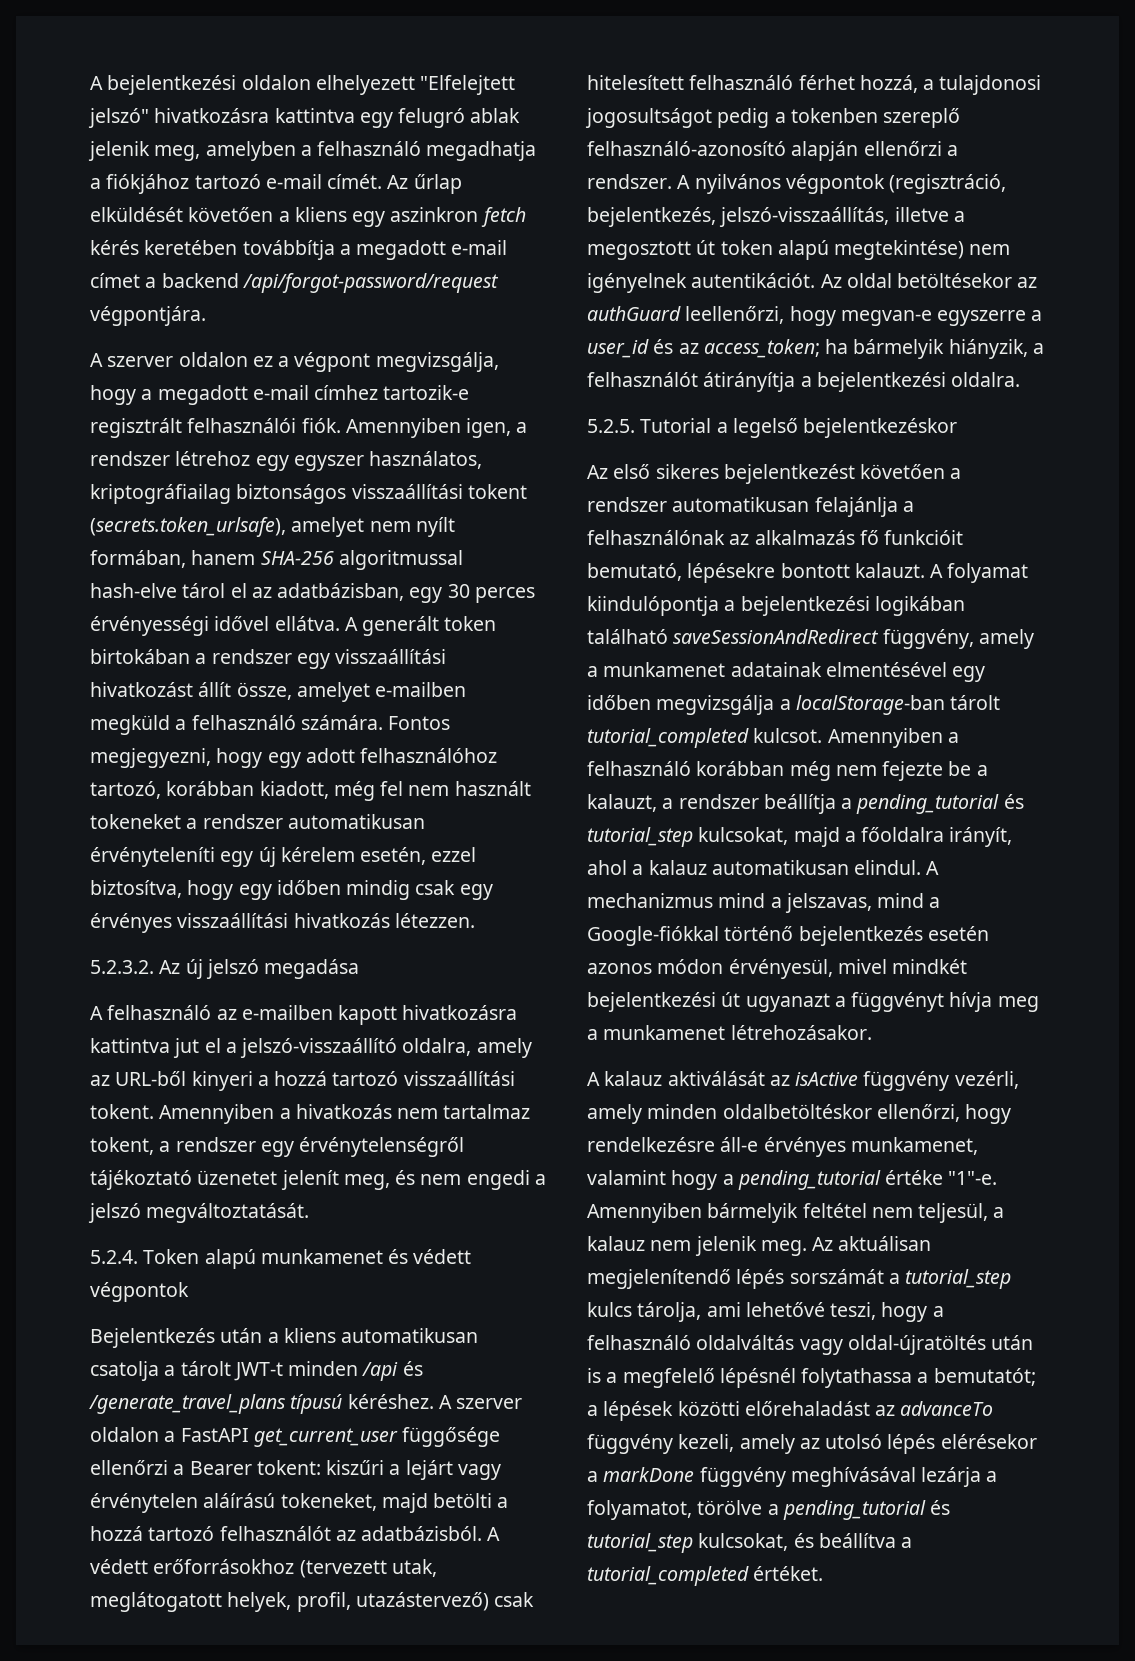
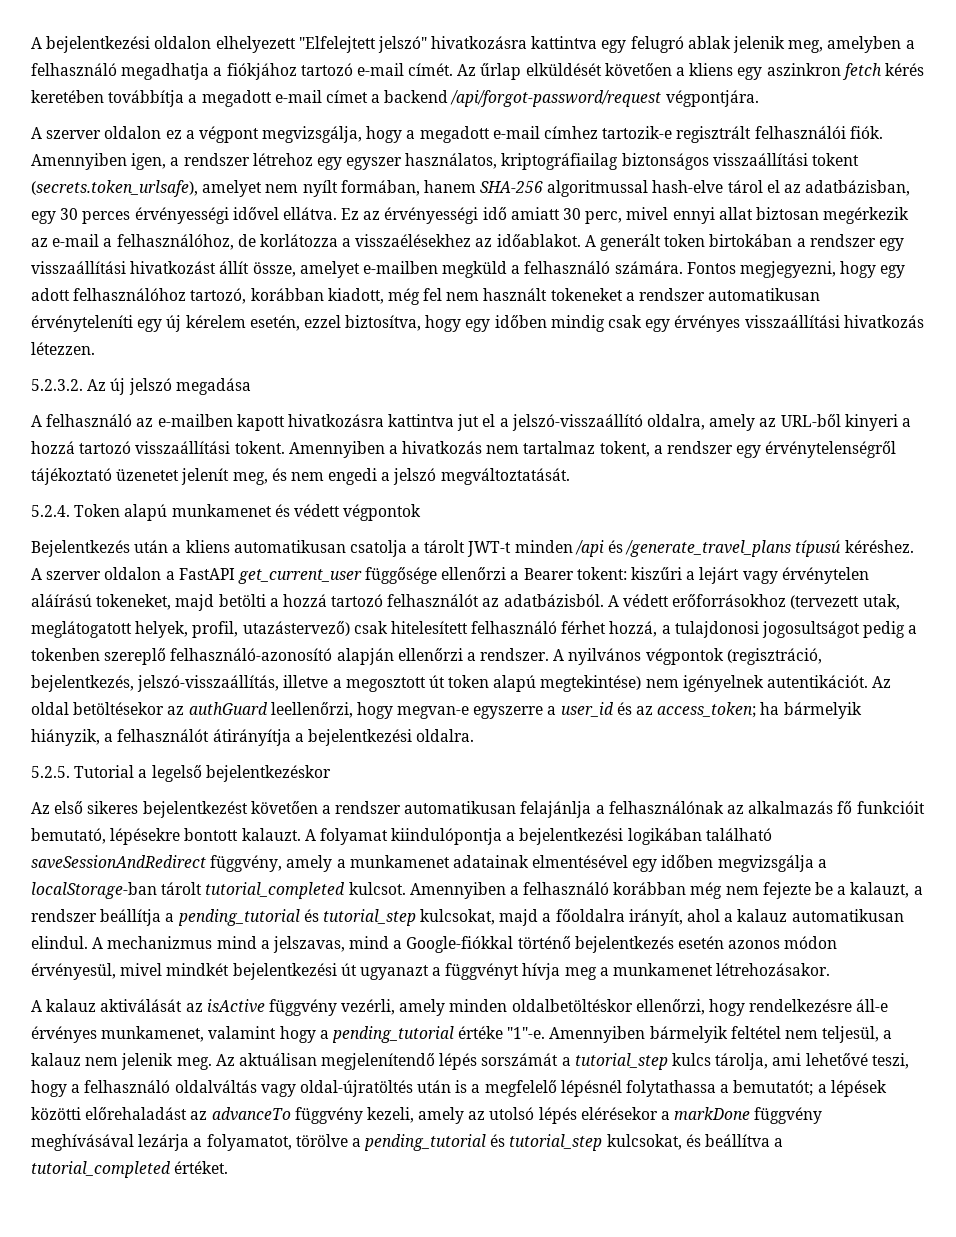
(340, 623) none -> [341,207,910,224] [31,234,581,250] Ez az érvényességi idő amiatt 30 perc, mivel ennyi allat biztosan megérkezik az e-mail a felhasználóhoz, de korlátozza a visszaélésekhez az időablakot.

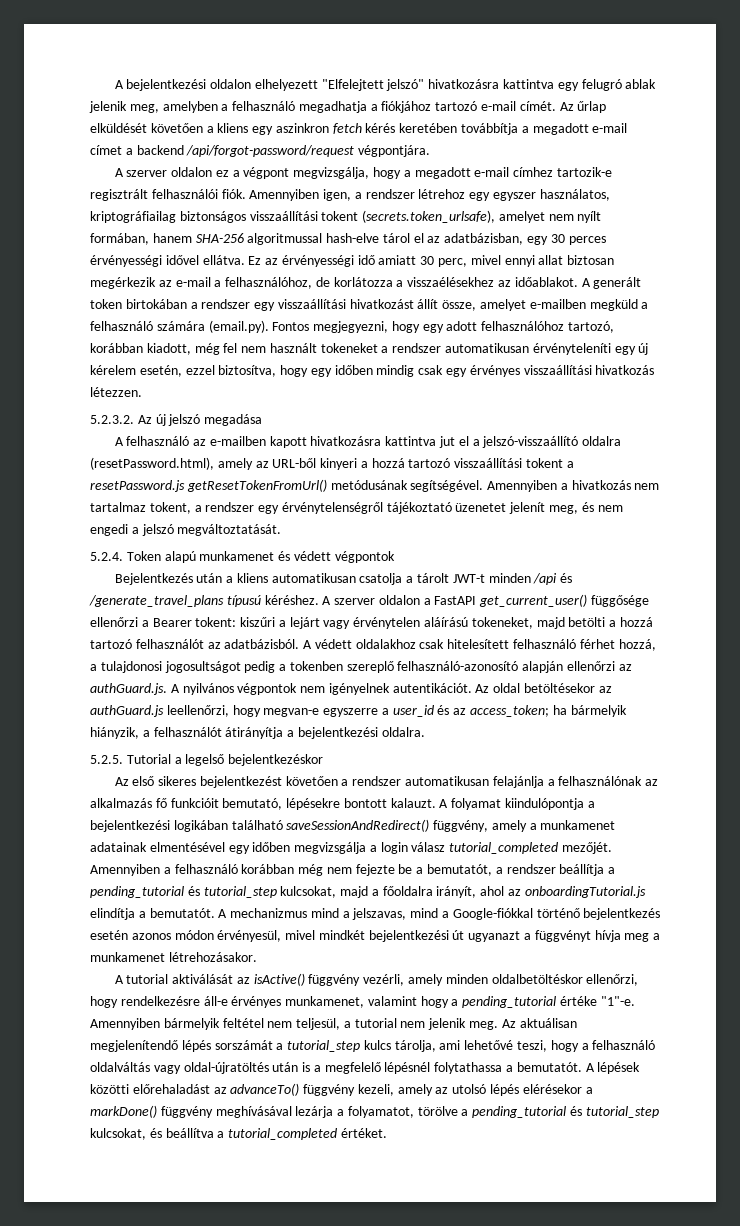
[614,261,683,274] számára. -> [156,320,269,333] számára (email.py).
[647,414,706,430] oldalra, -> [582,436,622,446] [90,457,214,470] oldalra (resetPassword.html),
[234,441,285,454] tokent. -> [526,458,574,468] [90,479,484,492] tokent a resetPassword.js getResetTokenFromUrl() metódusának segítségével.
[237,569,362,584] get_current_user -> [479,594,588,607] get_current_user()
[672,594,900,610] [31,621,350,638] erőforrásokhoz (tervezett utak, meglátogatott helyek, profil, utazástervező) -> [355,639,416,649] oldalakhoz
[466,648,550,661] a rendszer. -> [618,664,632,671] [90,683,167,695] az authGuard.js.
[726,648,822,665] [31,675,642,692] (regisztráció, bejelentkezés, jelszó-visszaállítás, illetve a megosztott út token alapú megtekintése) -> (298, 689) none
[188,702,268,715] authGuard -> [90,705,164,717] authGuard.js
[31,855,206,869] saveSessionAndRedirect -> [286,819,430,832] saveSessionAndRedirect()
[31,882,406,899] localStorage-ban tárolt tutorial_completed kulcsot. -> [380,842,613,854] login válasz tutorial_completed mezőjét.
[850,882,910,898] kalauzt, -> [427,864,493,876] bemutatót,
[724,909,904,922] [31,936,88,949] a kalauz automatikusan elindul. -> [508,886,646,898] [90,908,215,920] az onboardingTutorial.js elindítja a bemutatót.
[46,999,97,1012] kalauz -> [126,974,169,984] tutorial
[206,999,265,1013] isActive -> [253,973,305,986] isActive()
[31,1053,81,1066] kalauz -> [354,1018,397,1028] tutorial
[733,1080,827,1096] bemutatót; a -> [516,1062,595,1072] bemutatót. A
[211,1107,291,1121] advanceTo -> [230,1083,300,1096] advanceTo()
[674,1107,751,1120] markDone -> [90,1105,157,1118] markDone()

